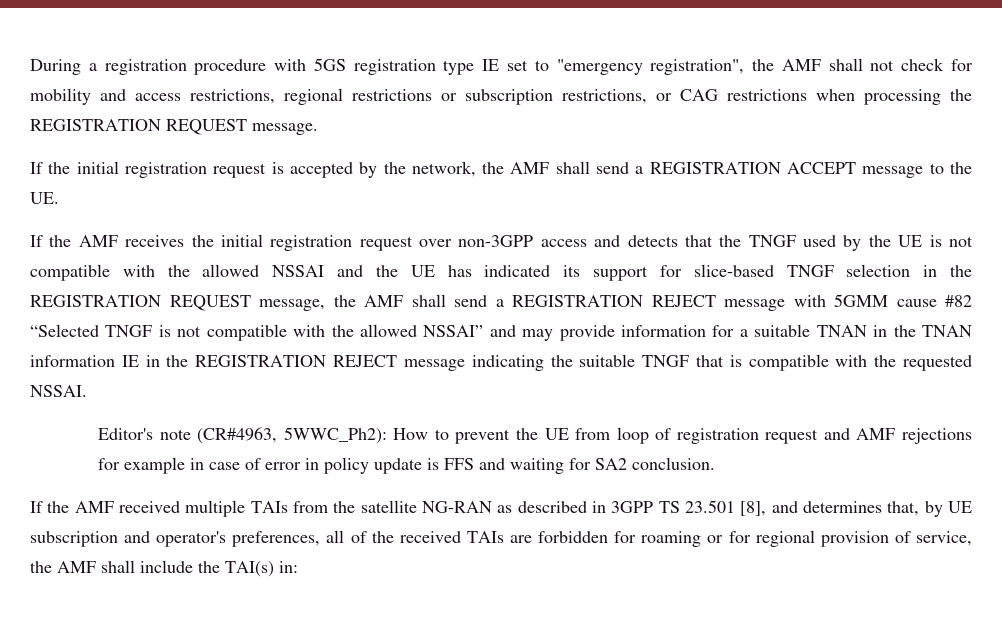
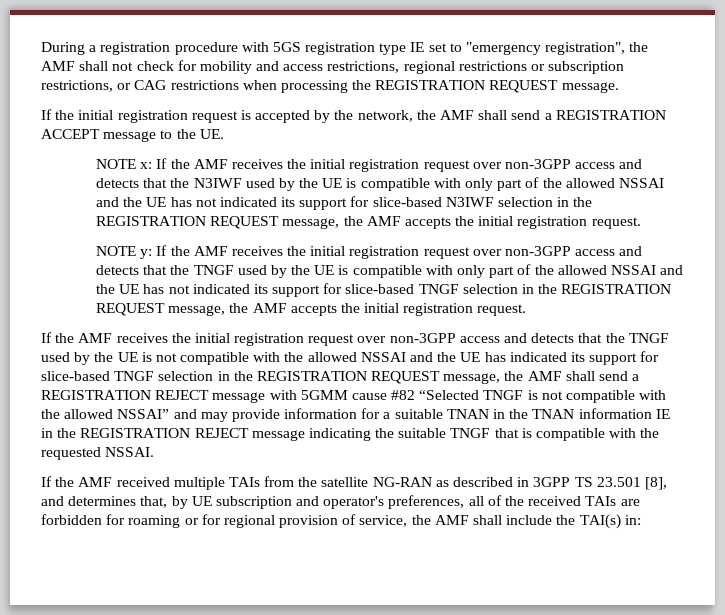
(59, 198) none -> [96,158,643,172] [96,177,664,191] [96,196,593,210] [96,216,641,229] [96,245,643,259] [96,264,684,278] [96,283,672,297] [96,303,527,316] // NOTE x: If the AMF receives the initial registration request over non-3GPP access and detects that the N3IWF used by the UE is compatible with only part of the allowed NSSAI and the UE has not indicated its support for slice-based N3IWF selection in the REGISTRATION REQUEST message, the AMF accepts the initial registration request. // NOTE y: If the AMF receives the initial registration request over non-3GPP access and detects that the TNGF used by the UE is compatible with only part of the allowed NSSAI and the UE has not indicated its support for slice-based TNGF selection in the REGISTRATION REQUEST message, the AMF accepts the initial registration request.
[97,427,972,444] [97,457,715,474] // Editor's note (CR#4963, 5WWC_Ph2): How to prevent the UE from loop of registration request and AMF rejections for example in case of error in policy update is FFS and waiting for SA2 conclusion. -> (155, 452) none

